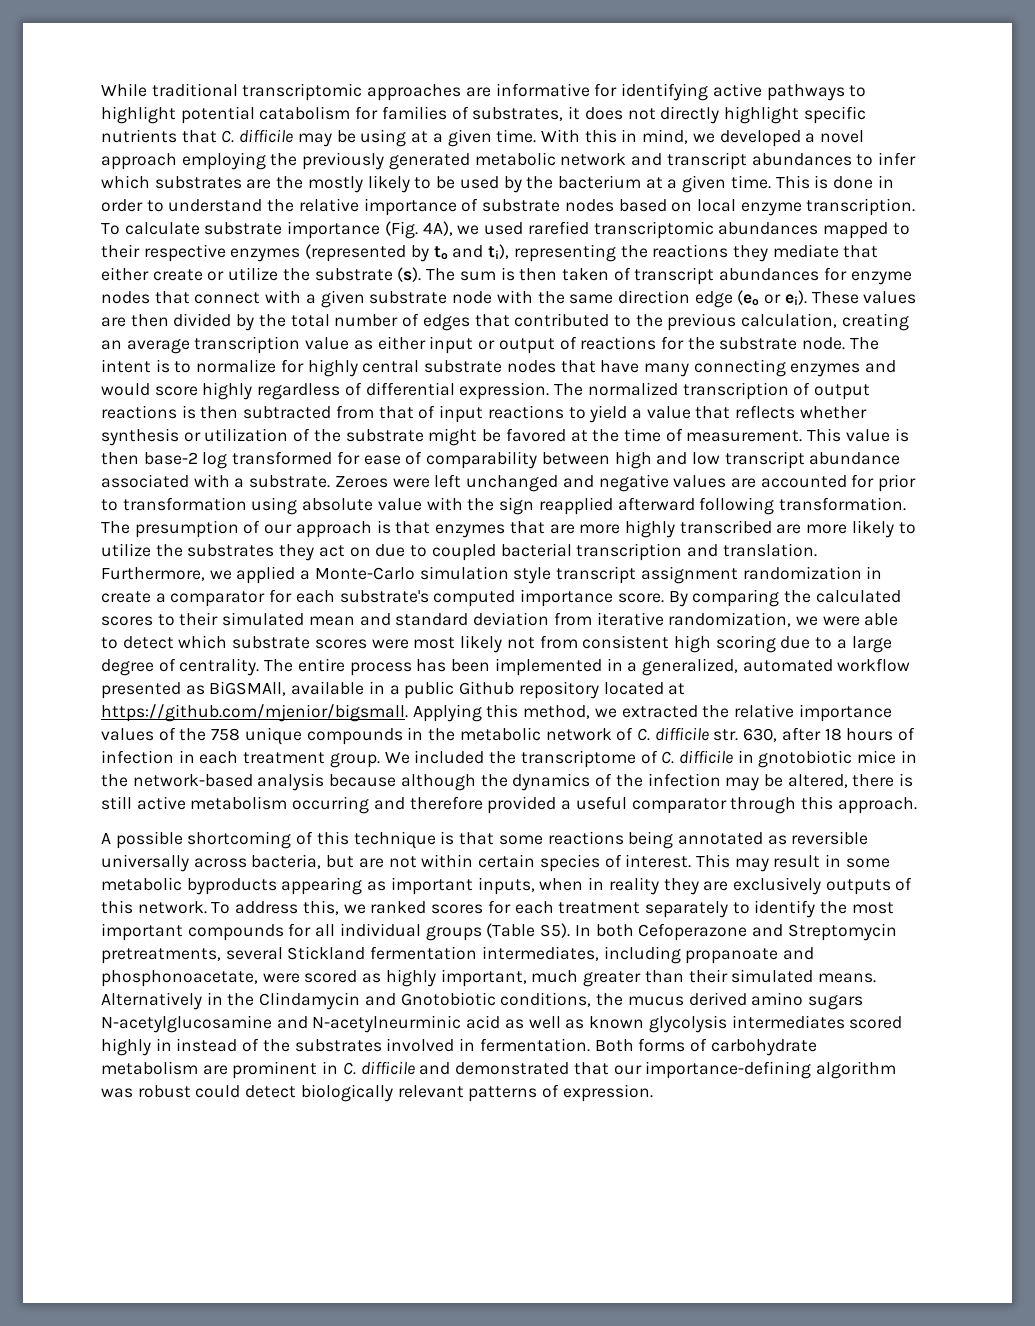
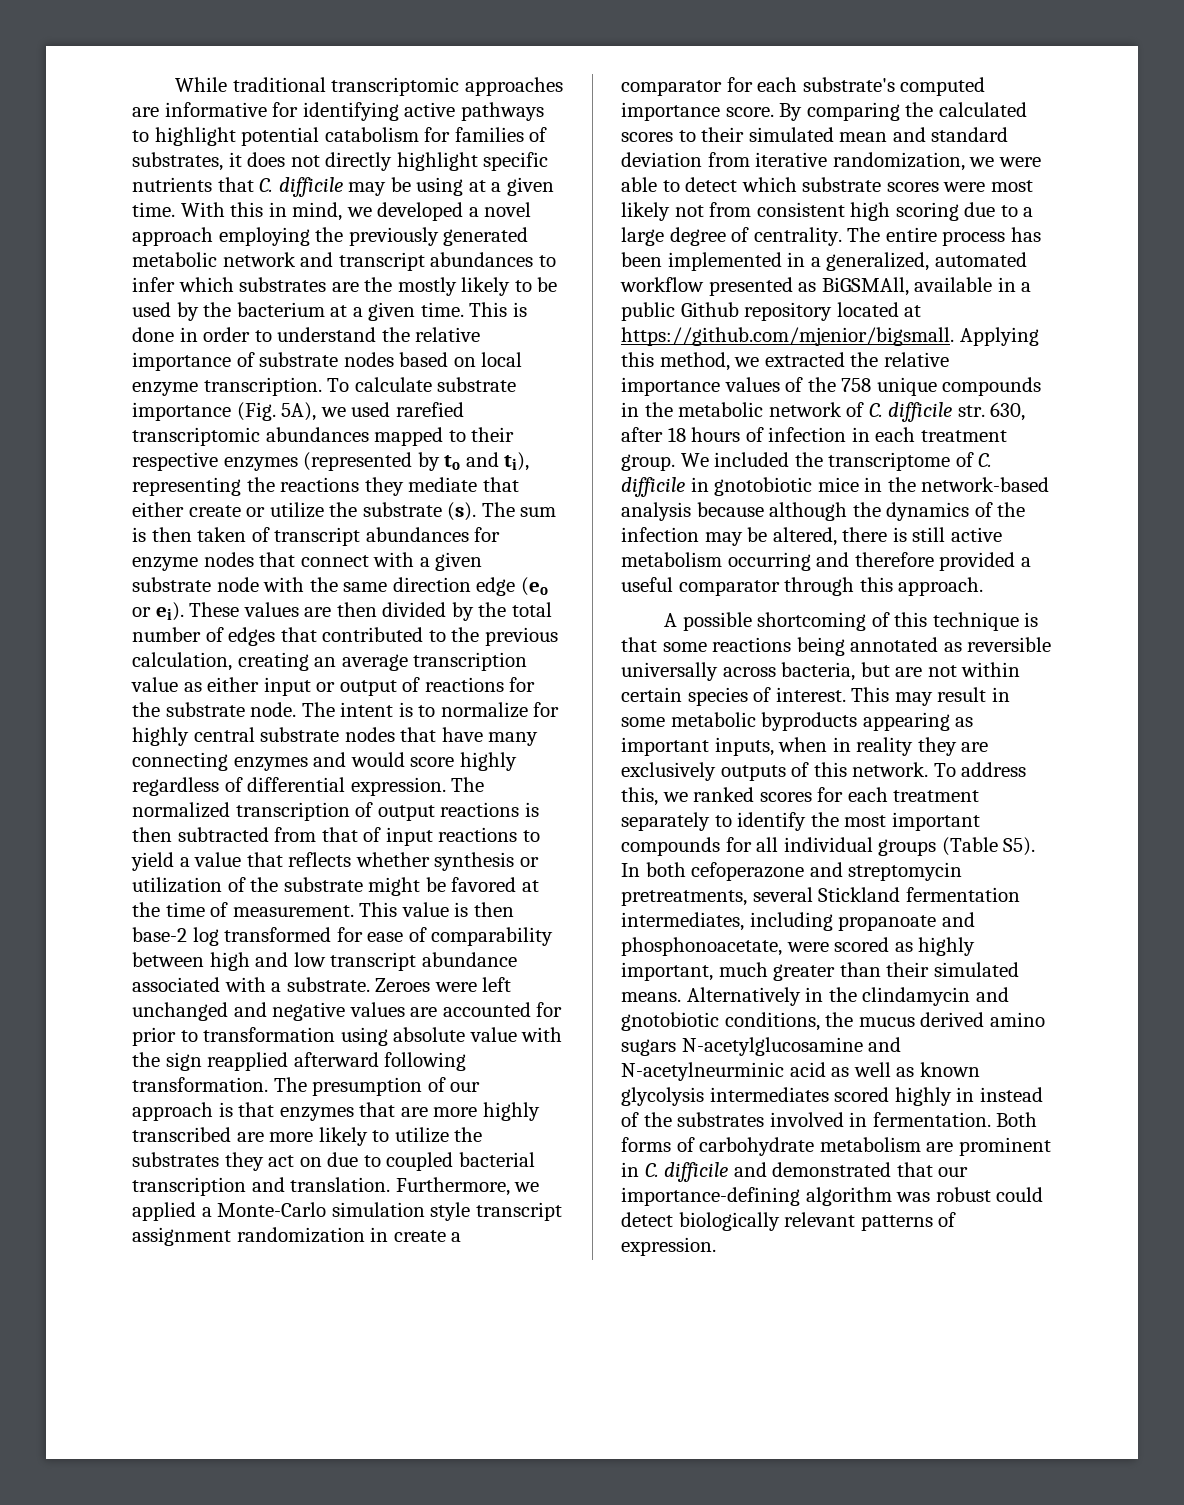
[422,221,453,236] 4A), -> [281,402,317,421] 5A),
[638,923,897,941] Cefoperazone and Streptomycin -> [691,862,963,881] cefoperazone and streptomycin
[259,992,496,1010] Clindamycin and Gnotobiotic -> [862,987,1009,1006] [621,1012,719,1031] clindamycin and gnotobiotic

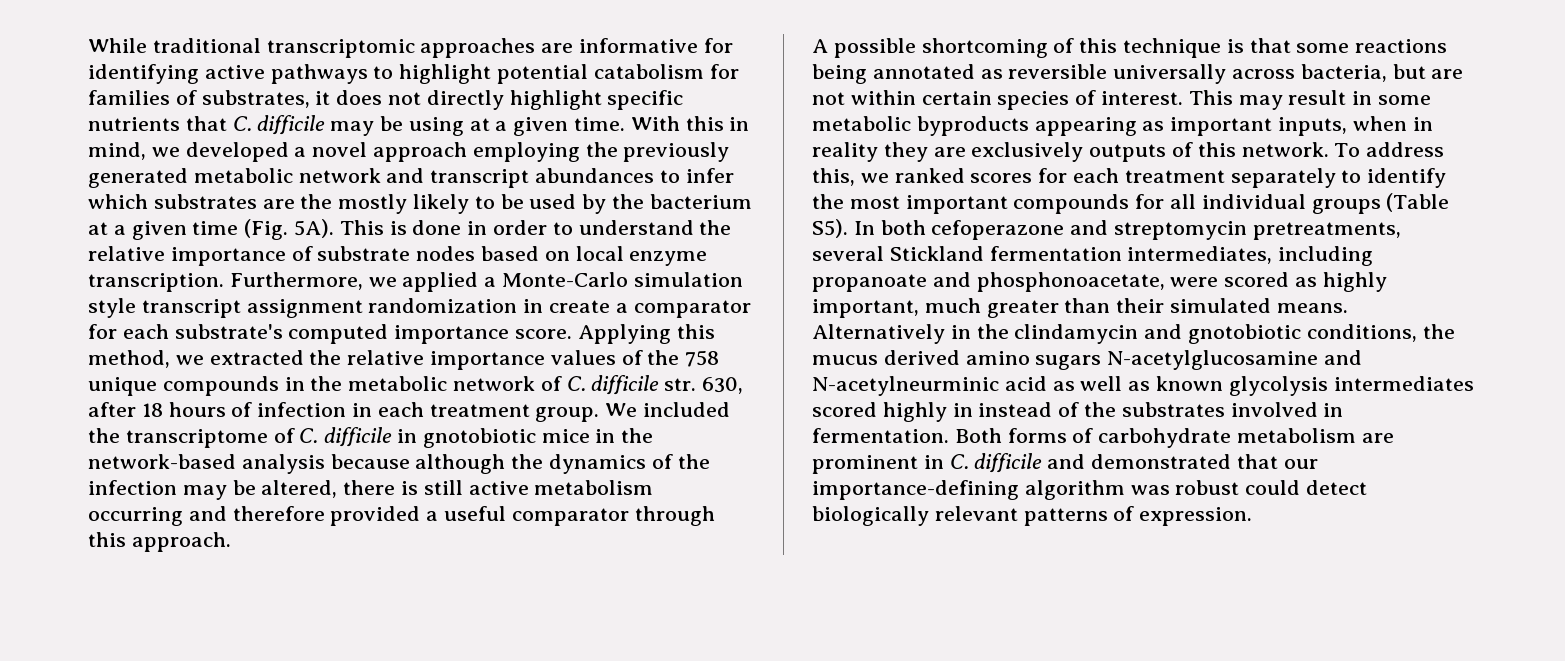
[420,302,464,317] time. -> [192,219,335,240] time (Fig. 5A).
[327,377,517,392] [132,402,464,421] [132,427,515,446] [132,452,530,471] [132,477,519,496] [132,502,557,521] [132,527,501,546] [132,552,483,571] [132,577,548,596] [132,602,552,621] [132,627,558,646] [132,652,528,671] [131,677,536,696] [132,702,560,718] [132,727,539,746] [132,752,517,771] [132,777,485,796] [132,802,539,821] [132,827,540,846] [131,852,539,871] [132,877,539,896] [132,902,514,917] [132,927,554,946] [132,952,517,971] [132,977,512,992] [132,1002,563,1021] [132,1027,563,1046] [132,1052,467,1071] [132,1077,481,1096] [132,1102,540,1121] [132,1127,483,1146] [132,1152,535,1171] [132,1177,391,1196] To calculate substrate importance (Fig. 5A), we used rarefied transcriptomic abundances mapped to their respective enzymes (represented by to and ti), representing the reactions they mediate that either create or utilize the substrate (s). The sum is then taken of transcript abundances for enzyme nodes that connect with a given substrate node with the same direction edge (eo or ei). These values are then divided by the total number of edges that contributed to the previous calculation, creating an average transcription value as either input or output of reactions for the substrate node. The intent is to normalize for highly central substrate nodes that have many connecting enzymes and would score highly regardless of differential expression. The normalized transcription of output reactions is then subtracted from that of input reactions to yield a value that reflects whether synthesis or utilization of the substrate might be favored at the time of measurement. This value is then base-2 log transformed for ease of comparability between high and low transcript abundance associated with a substrate. Zeroes were left unchanged and negative values are accounted for prior to transformation using absolute value with the sign reapplied afterward following transformation. The presumption of our approach is that enzymes that are more highly transcribed are more likely to utilize the substrates they act on due to coupled bacterial transcription and translation. -> (224, 282) none
[779,102,1027,121] [621,127,1009,142] [621,152,1041,171] [621,177,1033,192] [621,202,1034,221] [621,227,1041,246] [621,252,1027,271] [620,277,1032,296] [621,302,922,321] [621,327,954,346] By comparing the calculated scores to their simulated mean and standard deviation from iterative randomization, we were able to detect which substrate scores were most likely not from consistent high scoring due to a large degree of centrality. The entire process has been implemented in a generalized, automated workflow presented as BiGSMAll, available in a public Github repository located at https://github.com/mjenior/bigsmall. -> (573, 334) none

